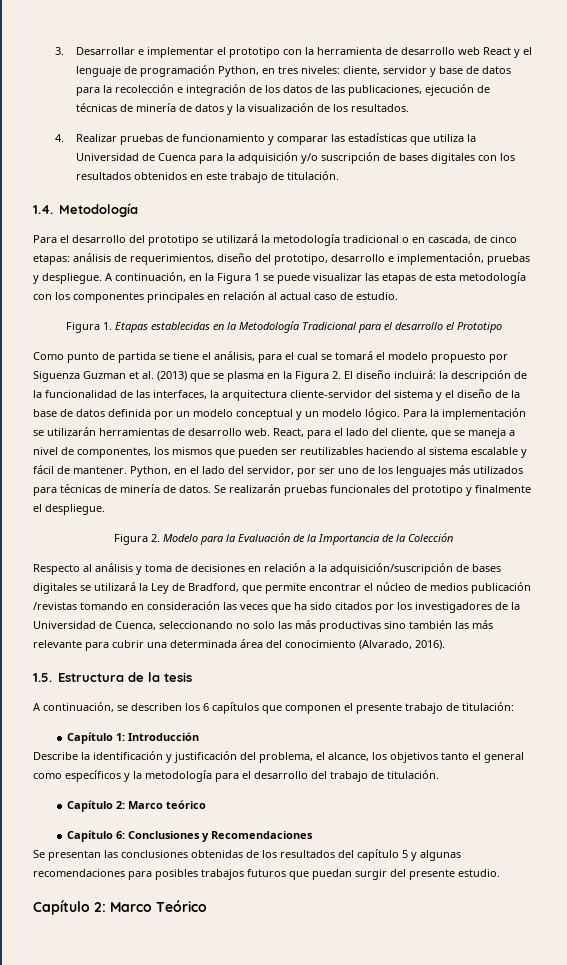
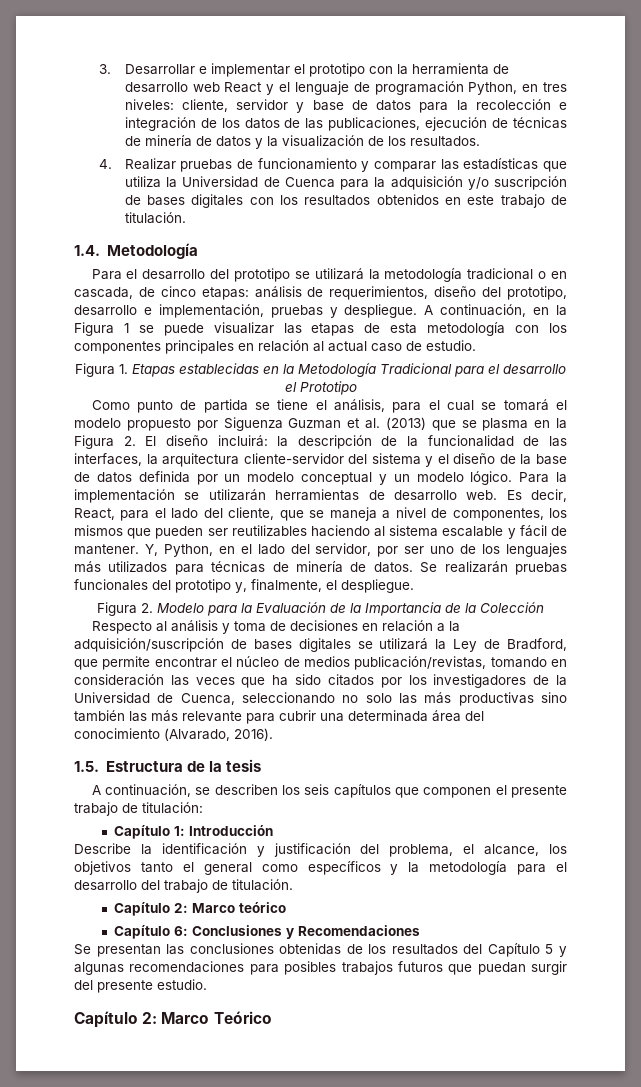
(270, 432) none -> [506,489,567,502] Es decir,
(127, 470) none -> [144,544,158,556] Y,
[466,485,531,496] y finalmente -> [235,579,322,593] y, finalmente,
[471,582,531,594] [33,602,77,610] publicación /revistas -> [354,656,487,670] publicación/revistas,
[203,703,209,711] 6 -> [304,784,330,795] seis
[357,849,399,861] capítulo -> [487,943,540,957] Capítulo

